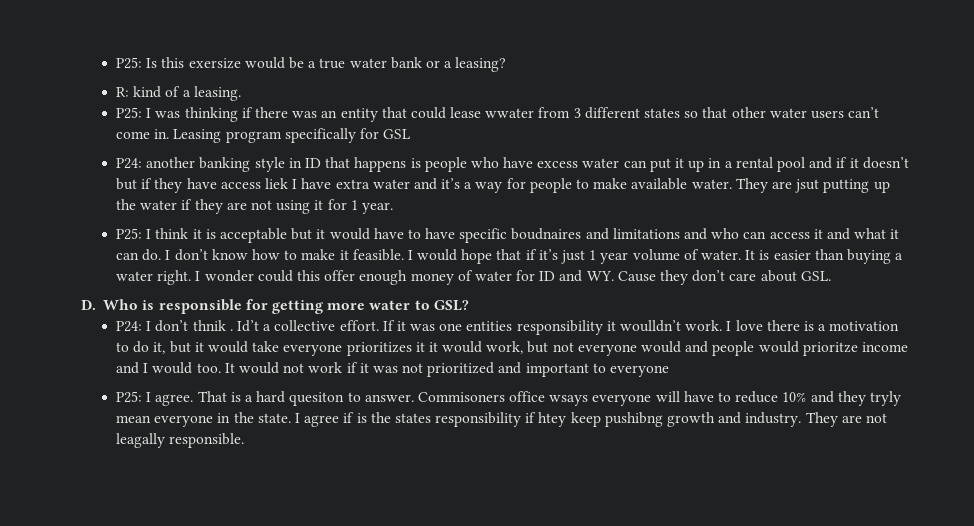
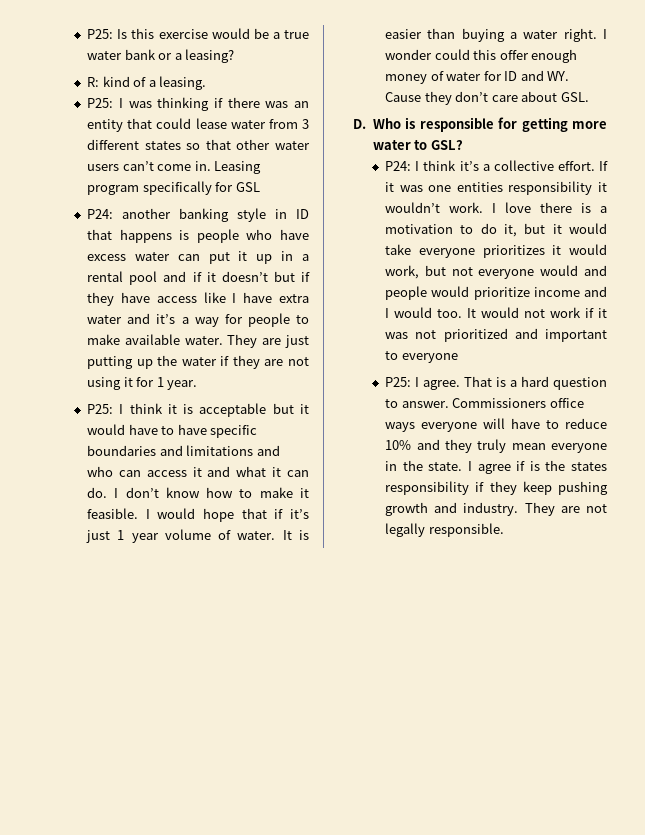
[188,58,241,69] exersize -> [158,29,208,39] exercise
[485,108,535,118] wwater -> [230,120,266,129] water
[265,178,289,189] liek -> [203,292,226,303] like
[795,179,820,193] jsut -> [285,335,309,348] just
[511,228,582,240] boudnaires -> [87,445,157,456] boundaries
[155,320,260,332] don’t thnik . Id’t -> [423,160,479,171] think it’s
[620,320,682,332] woulldn’t -> [385,202,441,213] wouldn’t
[428,342,438,352] it -> (562, 250) none
[802,342,858,356] prioritze -> [473,287,530,300] prioritize
[289,392,345,406] quesiton -> [553,377,607,390] question
[417,391,589,406] Commisoners office wsays -> [452,398,584,408] [385,422,416,432] Commissioners office ways
[869,391,901,406] tryly -> [477,439,507,453] truly
[538,412,663,427] htey keep pushibng -> [489,481,608,495] they keep pushing
[116,433,166,448] leagally -> [385,523,426,537] legally

